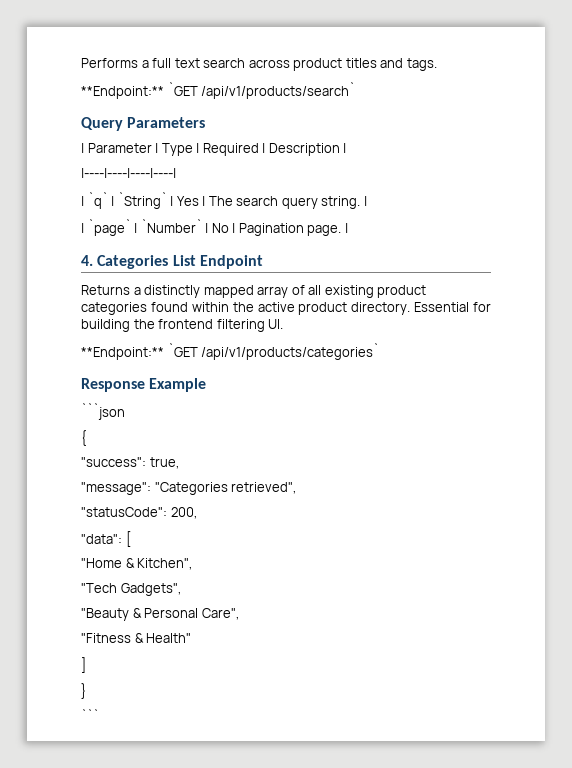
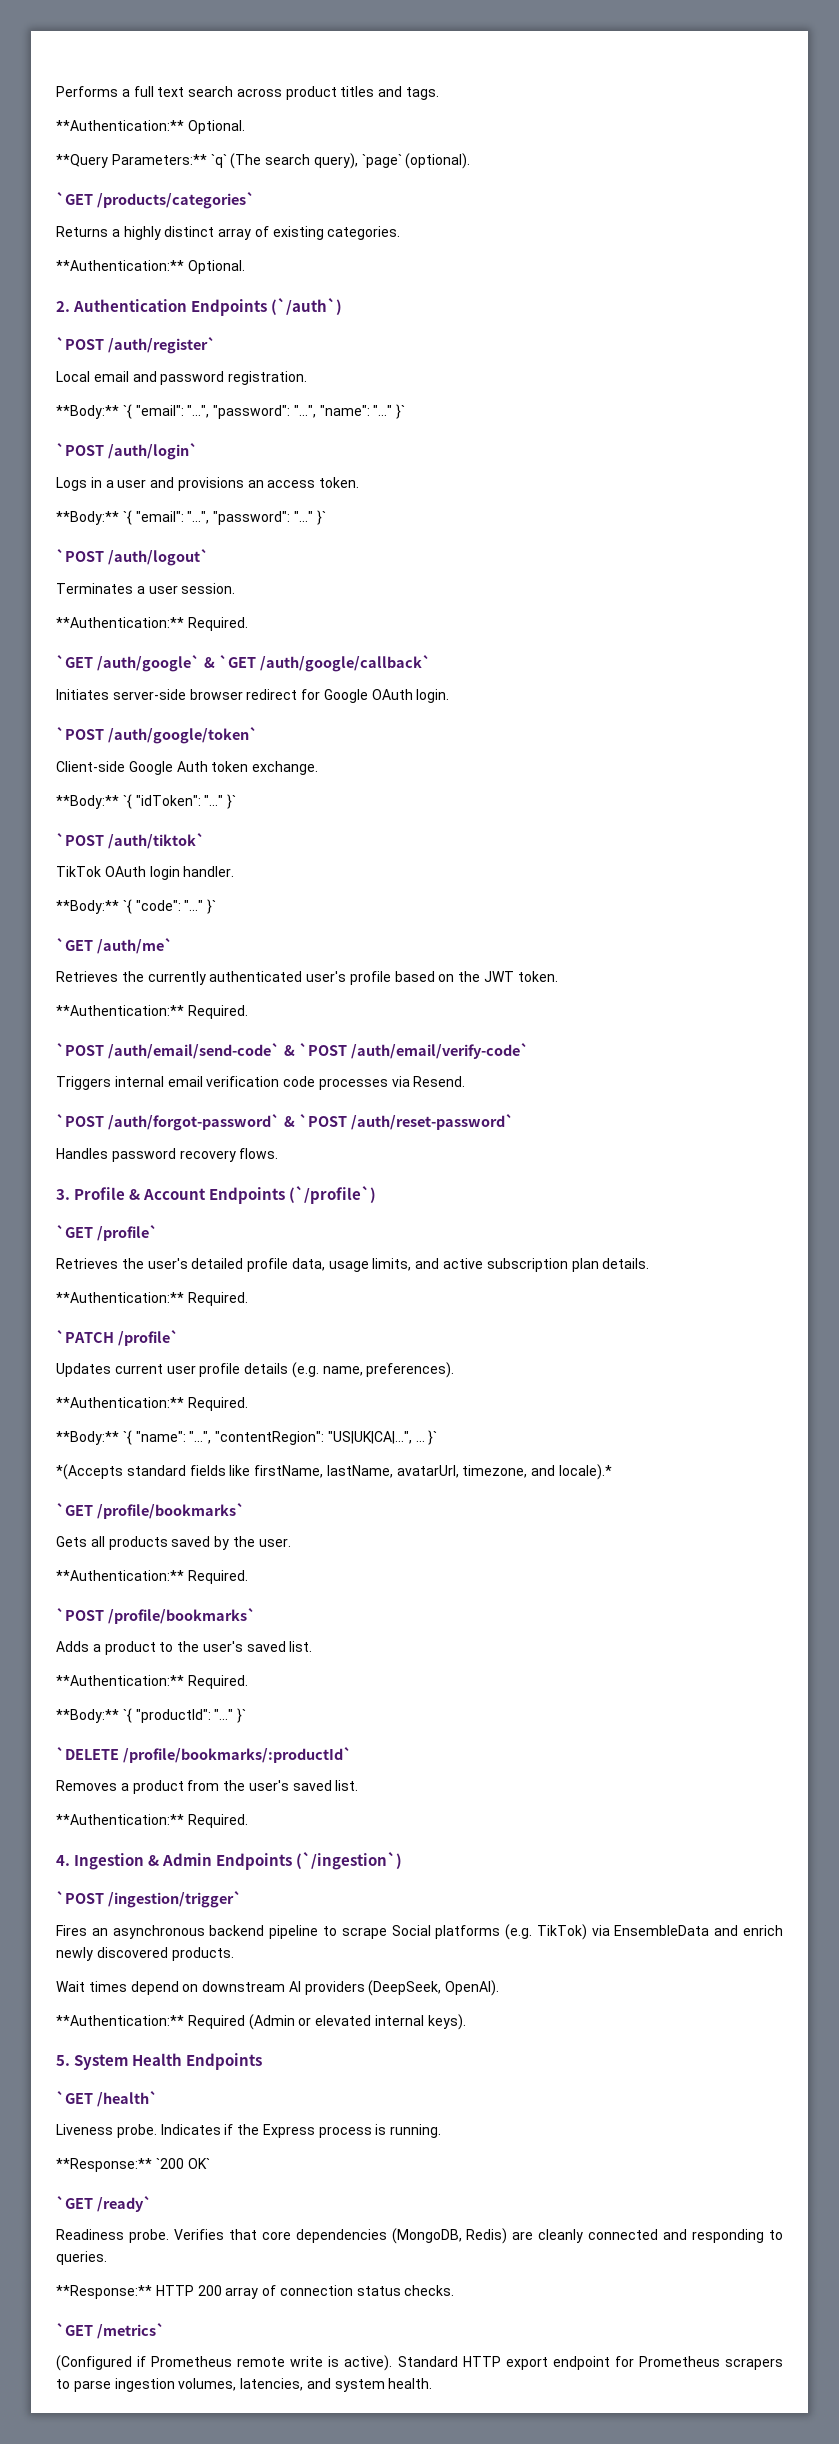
[81,82,356,99] [81,117,206,131] [81,143,347,156] [81,168,176,178] [81,192,367,209] [81,219,348,236] [81,255,263,269] [81,285,427,298] [81,302,491,315] [81,319,284,332] [81,343,380,360] [81,378,207,392] [81,403,125,420] [81,430,86,446] [81,457,179,469] [81,482,297,495] [81,507,197,519] [81,531,131,547] [81,558,193,570] [81,583,181,596] [81,608,239,621] [81,633,192,643] [81,657,86,673] [81,683,86,699] [81,709,99,723] **Endpoint:** `GET /api/v1/products/search` // Query Parameters // | Parameter | Type | Required | Description | // |----|----|----|----| // | `q` | `String` | Yes | The search query string. | // | `page` | `Number` | No | Pagination page. | // 4. Categories List Endpoint // Returns a distinctly mapped array of all existing product categories found within the active product directory. Essential for building the frontend filtering UI. // **Endpoint:** `GET /api/v1/products/categories` // Response Example // ```json // { // "success": true, // "message": "Categories retrieved", // "statusCode": 200, // "data": [ // "Home & Kitchen", // "Tech Gadgets", // "Beauty & Personal Care", // "Fitness & Health" // ] // } // ``` -> [56,120,245,134] [56,153,471,169] [56,192,255,209] [56,226,401,240] [56,260,245,274] [56,298,343,316] [56,337,216,354] [56,371,308,385] [56,404,406,419] [56,443,198,460] [56,477,360,491] [56,510,326,525] [56,549,209,566] [56,583,236,594] [56,617,248,631] [56,655,431,672] [56,689,450,703] [56,727,258,744] [56,761,319,775] [56,794,237,809] [56,833,205,849] [56,866,235,880] [56,899,217,914] [56,938,173,954] [56,971,558,985] [56,1005,248,1019] [56,1043,529,1059] [56,1076,466,1090] [56,1114,514,1131] [56,1148,279,1162] [56,1186,377,1204] [56,1225,158,1241] [56,1258,650,1272] [56,1292,248,1306] [56,1330,179,1346] [56,1362,455,1378] [56,1397,248,1411] [56,1430,438,1445] [56,1464,613,1480] [56,1503,245,1519] [56,1536,291,1550] [56,1570,248,1584] [56,1608,256,1624] [56,1641,313,1655] [56,1675,248,1689] [56,1708,247,1723] [56,1747,352,1763] [56,1780,359,1794] [56,1814,248,1828] [56,1852,403,1870] [56,1891,242,1908] [56,1924,784,1940] [56,1947,234,1961] [56,1980,500,1996] [56,2014,466,2030] [56,2053,263,2070] [56,2091,158,2107] [56,2124,442,2138] [56,2158,210,2172] [56,2196,152,2212] [56,2228,783,2244] [56,2251,107,2265] [56,2285,455,2299] [56,2323,165,2339] [56,2355,784,2371] [56,2378,433,2392] **Authentication:** Optional. // **Query Parameters:** `q` (The search query), `page` (optional). // `GET /products/categories` // Returns a highly distinct array of existing categories. // **Authentication:** Optional. // 2. Authentication Endpoints (`/auth`) // `POST /auth/register` // Local email and password registration. // **Body:** `{ "email": "...", "password": "...", "name": "..." }` // `POST /auth/login` // Logs in a user and provisions an access token. // **Body:** `{ "email": "...", "password": "..." }` // `POST /auth/logout` // Terminates a user session. // **Authentication:** Required. // `GET /auth/google` & `GET /auth/google/callback` // Initiates server-side browser redirect for Google OAuth login. // `POST /auth/google/token` // Client-side Google Auth token exchange. // **Body:** `{ "idToken": "..." }` // `POST /auth/tiktok` // TikTok OAuth login handler. // **Body:** `{ "code": "..." }` // `GET /auth/me` // Retrieves the currently authenticated user's profile based on the JWT token. // **Authentication:** Required. // `POST /auth/email/send-code` & `POST /auth/email/verify-code` // Triggers internal email verification code processes via Resend. // `POST /auth/forgot-password` & `POST /auth/reset-password` // Handles password recovery flows. // 3. Profile & Account Endpoints (`/profile`) // `GET /profile` // Retrieves the user's detailed profile data, usage limits, and active subscription plan details. // **Authentication:** Required. // `PATCH /profile` // Updates current user profile details (e.g. name, preferences). // **Authentication:** Required. // **Body:** `{ "name": "...", "contentRegion": "US|UK|CA|...", ... }` // *(Accepts standard fields like firstName, lastName, avatarUrl, timezone, and locale).* // `GET /profile/bookmarks` // Gets all products saved by the user. // **Authentication:** Required. // `POST /profile/bookmarks` // Adds a product to the user's saved list. // **Authentication:** Required. // **Body:** `{ "productId": "..." }` // `DELETE /profile/bookmarks/:productId` // Removes a product from the user's saved list. // **Authentication:** Required. // 4. Ingestion & Admin Endpoints (`/ingestion`) // `POST /ingestion/trigger` // Fires an asynchronous backend pipeline to scrape Social platforms (e.g. TikTok) via EnsembleData and enrich newly discovered products. // Wait times depend on downstream AI providers (DeepSeek, OpenAI). // **Authentication:** Required (Admin or elevated internal keys). // 5. System Health Endpoints // `GET /health` // Liveness probe. Indicates if the Express process is running. // **Response:** `200 OK` // `GET /ready` // Readiness probe. Verifies that core dependencies (MongoDB, Redis) are cleanly connected and responding to queries. // **Response:** HTTP 200 array of connection status checks. // `GET /metrics` // (Configured if Prometheus remote write is active). Standard HTTP export endpoint for Prometheus scrapers to parse ingestion volumes, latencies, and system health.

